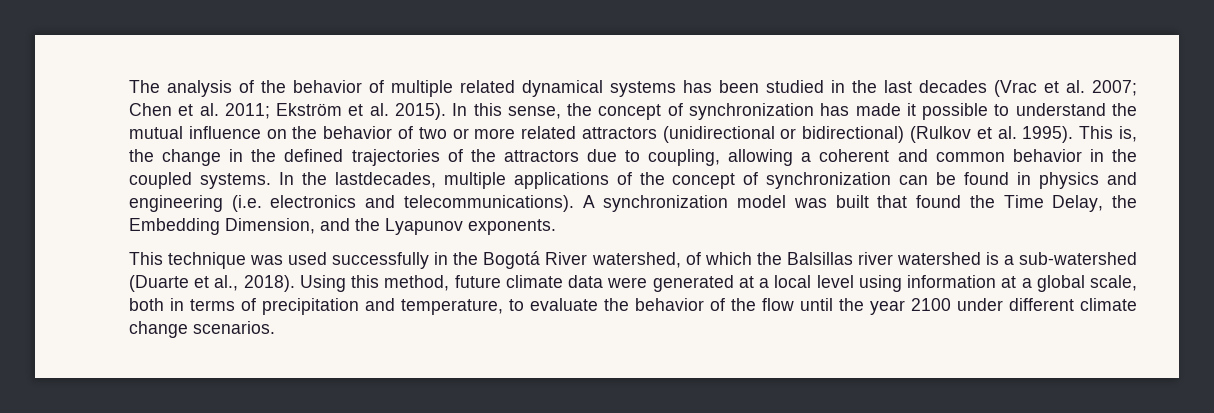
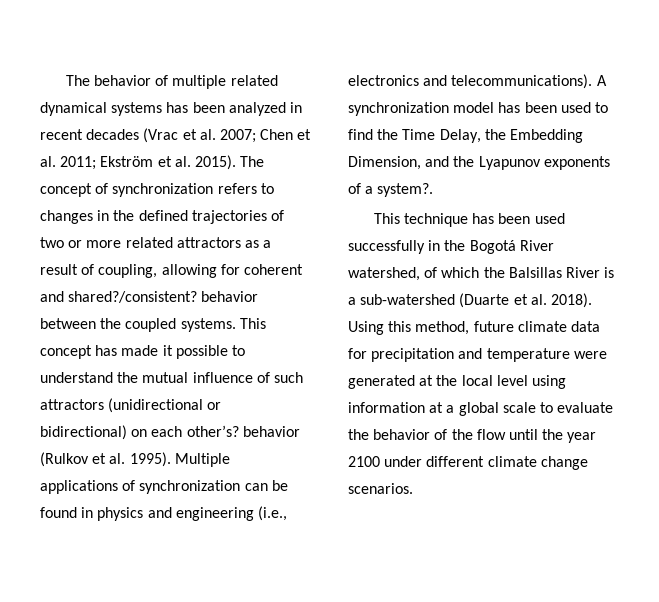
[129,80,286,97] The analysis of the -> [65,75,90,86] The
[766,80,912,93] studied in the last -> [228,102,302,116] [40,129,83,140] analyzed in recent
[452,103,814,120] In this sense, the concept of synchronization -> [240,156,265,167] [40,183,274,197] [40,210,284,224] [40,237,272,248] [40,264,303,278] [40,291,259,303] [40,318,266,332] [40,345,92,359] The concept of synchronization refers to changes in the defined trajectories of two or more related attractors as a result of coupling, allowing for coherent and shared?/consistent? behavior between the coupled systems. This concept
[266,126,1137,143] [129,149,1137,166] [129,172,736,189] on the behavior of two or more related attractors (unidirectional or bidirectional) (Rulkov et al. 1995). This is, the change in the defined trajectories of the attractors due to coupling, allowing a coherent and common behavior in the coupled systems. In the lastdecades, multiple applications of the concept -> [256,372,303,383] [40,398,222,413] [40,425,300,440] [40,452,230,467] [40,480,118,494] of such attractors (unidirectional or bidirectional) on each other’s? behavior (Rulkov et al. 1995). Multiple applications
[231,195,262,212] (i.e. -> [257,506,287,521] (i.e.,
[793,195,962,208] was built that found -> [498,102,608,113] [348,129,373,140] has been used to find
[468,219,556,235] exponents. -> [543,156,610,170] [348,183,434,197] exponents of a system?.
[250,255,284,265] was -> [472,213,531,224] has been
[857,252,981,265] river watershed -> [565,267,600,278] River
[214,275,239,291] al., -> [530,294,547,305] al.
(604, 281) none -> [348,348,570,362] for precipitation and temperature
[759,278,770,288] a -> [436,375,458,386] the
[1089,275,1137,291] [129,298,503,315] scale, both in terms of precipitation and temperature, -> [502,402,536,413] scale

